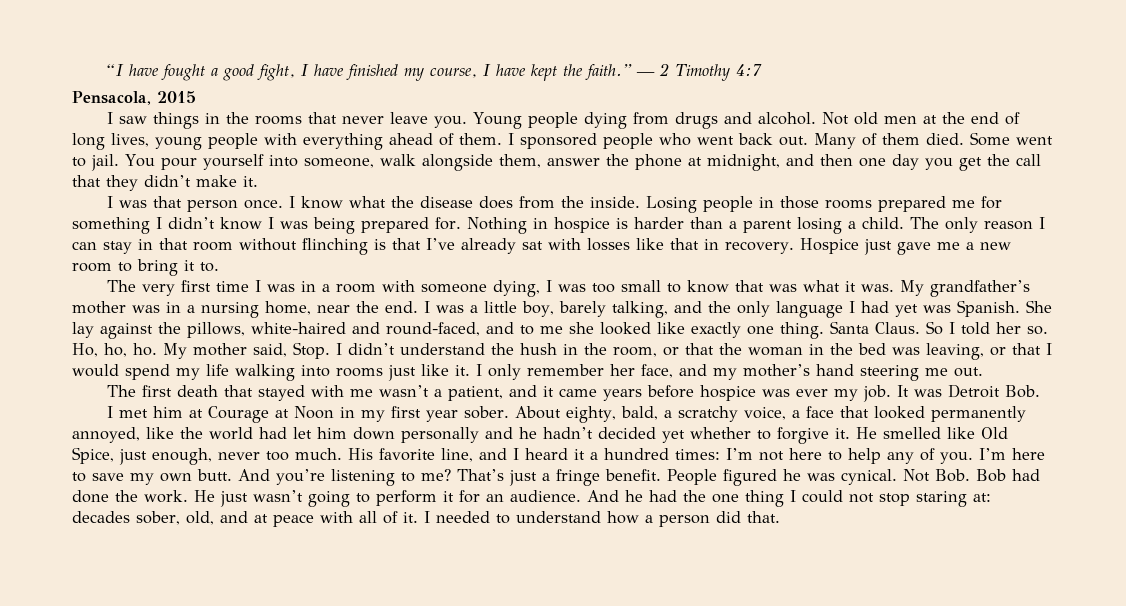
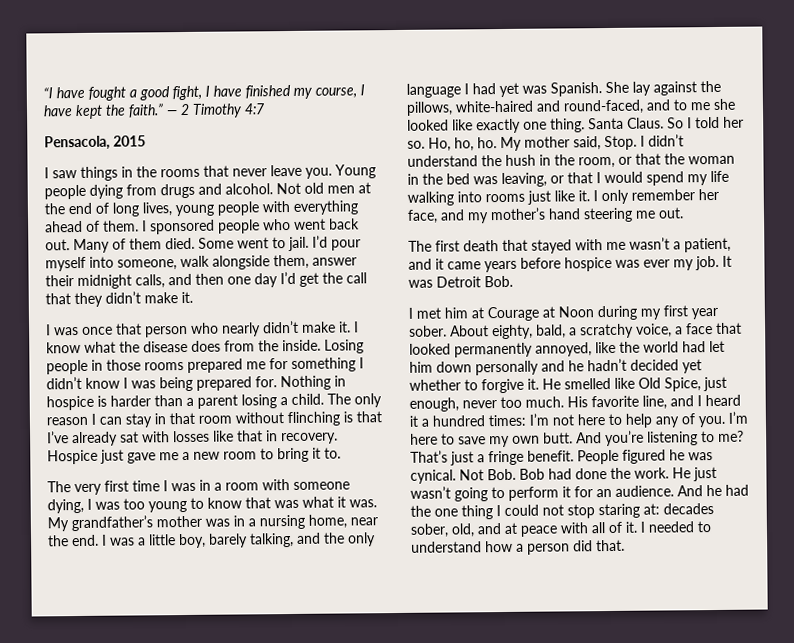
[125,154,264,170] You pour yourself -> [312,235,361,251] [45,256,86,272] I’d pour myself
[605,154,780,171] the phone at midnight, -> [45,274,165,290] their midnight calls,
[924,158,953,170] you -> [280,271,296,285] I’d
(147, 204) none -> [82,326,113,335] once
[243,199,283,209] once. -> [191,320,351,337] who nearly didn’t make it.
[620,280,661,292] small -> [148,500,187,513] young
[339,407,355,418] in -> [597,305,637,321] during

